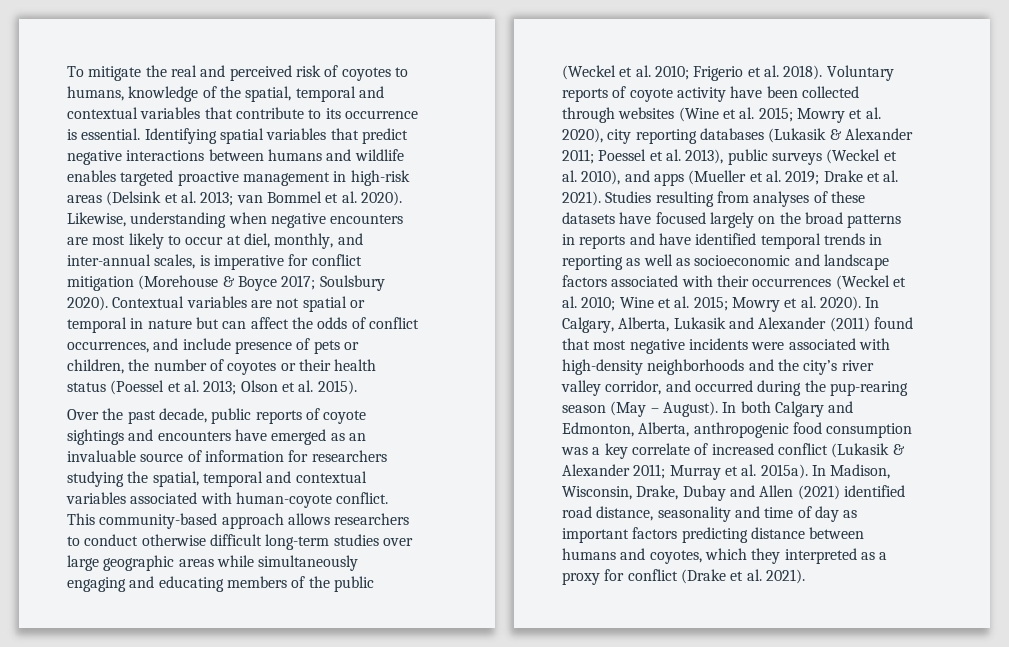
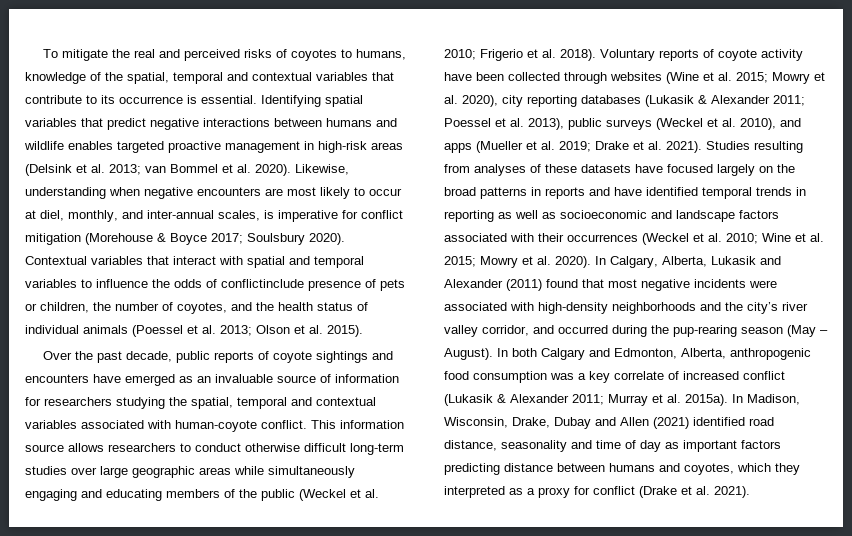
[295,65,321,77] risk -> [244,49,273,58] risks
[250,296,365,312] [67,317,419,333] [67,338,231,353] are not spatial or temporal in nature but can affect the odds of conflict occurrences, and include -> [147,256,364,268] [25,279,304,288] that interact with spatial and temporal variables to influence the odds of conflictinclude
[227,359,377,375] [67,382,106,392] coyotes or their health status -> [177,302,368,314] [25,325,128,334] coyotes, and the health status of individual animals
[99,513,284,529] community-based approach -> [340,420,404,429] [25,444,64,452] information source

